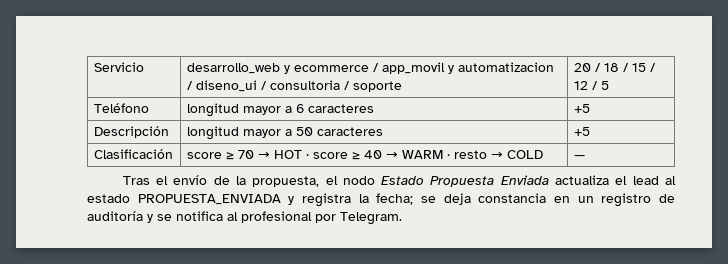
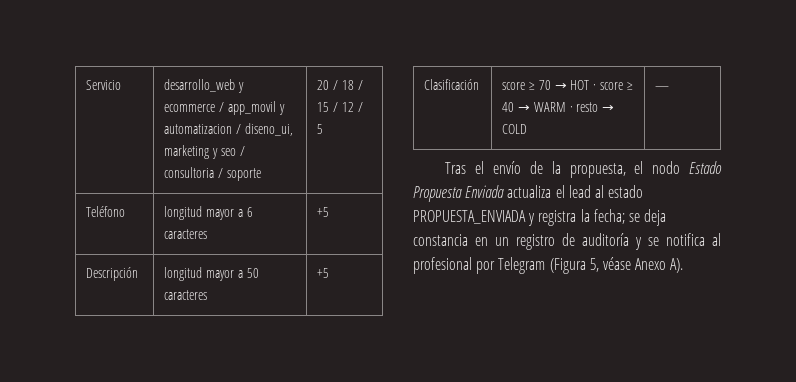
[195,80,257,92] diseno_ui -> [244,123,293,136] [164,145,236,159] diseno_ui, marketing y seo
[340,212,402,225] Telegram. -> [498,257,684,274] Telegram (Figura 5, véase Anexo A).

